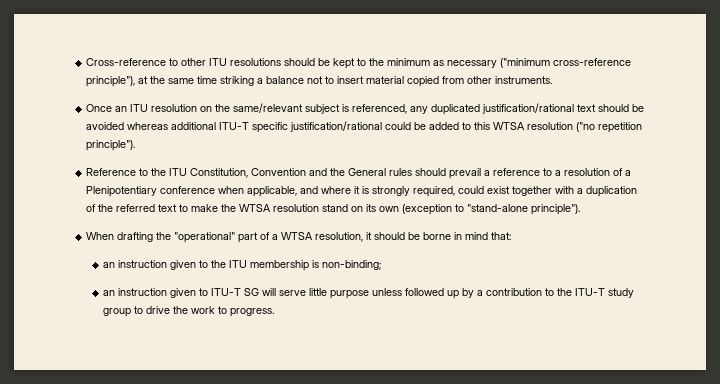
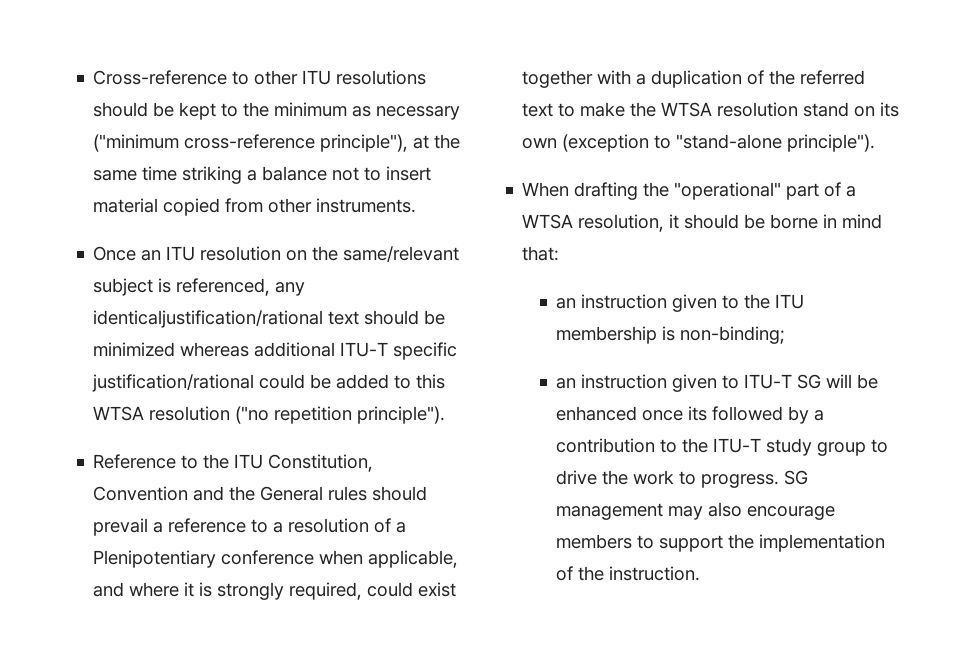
[431,103,575,115] duplicated justification/rational -> [93,310,324,328] identicaljustification/rational
[86,122,125,130] avoided -> [93,342,176,357] minimized
[278,288,459,299] serve little purpose unless followed up -> [857,374,879,389] [556,406,784,421] be enhanced once its followed
(274, 312) none -> [784,470,809,485] [556,502,836,520] [556,534,886,552] [556,566,701,581] SG management may also encourage members to support the implementation of the instruction.

